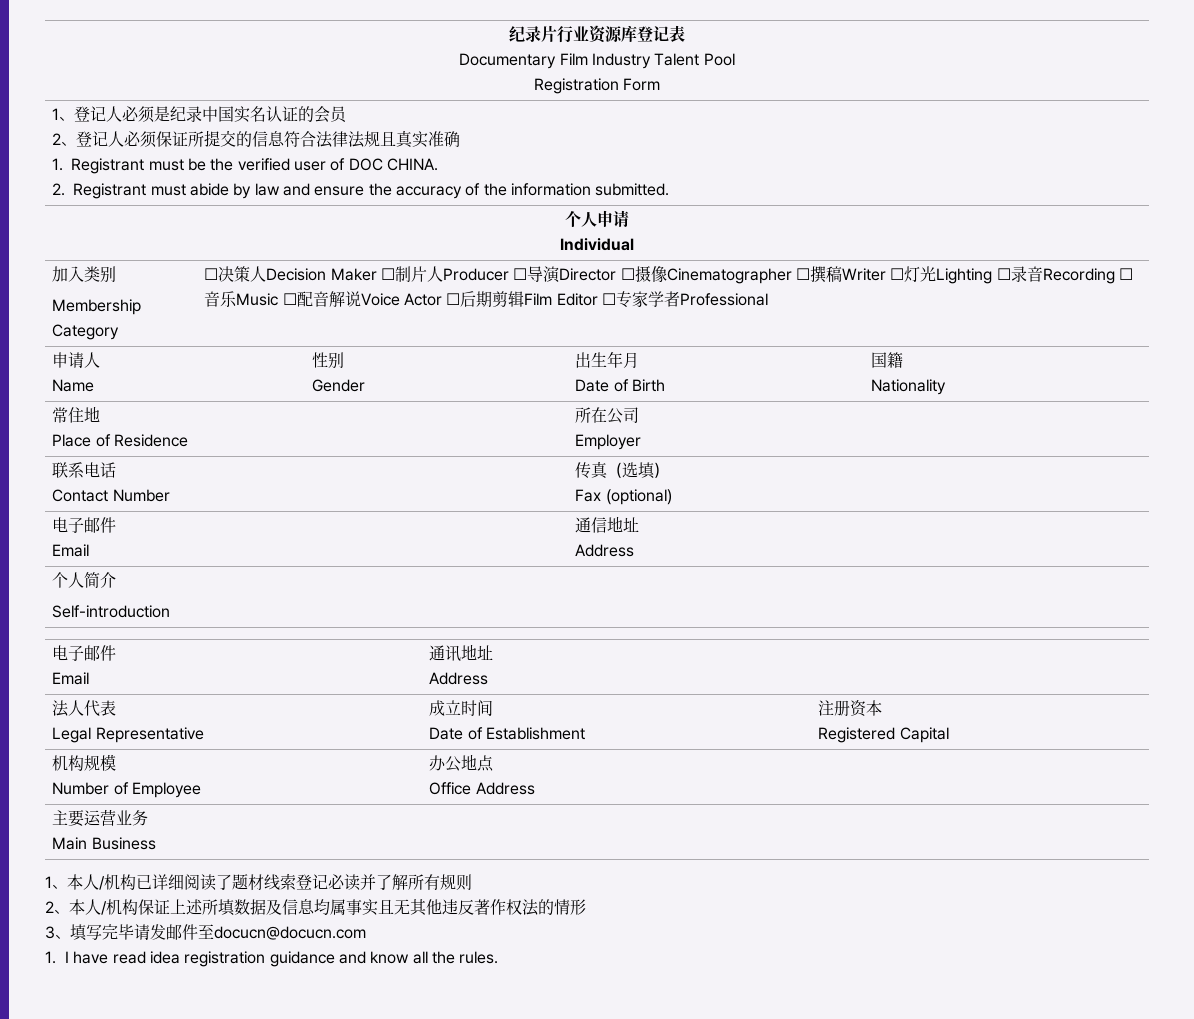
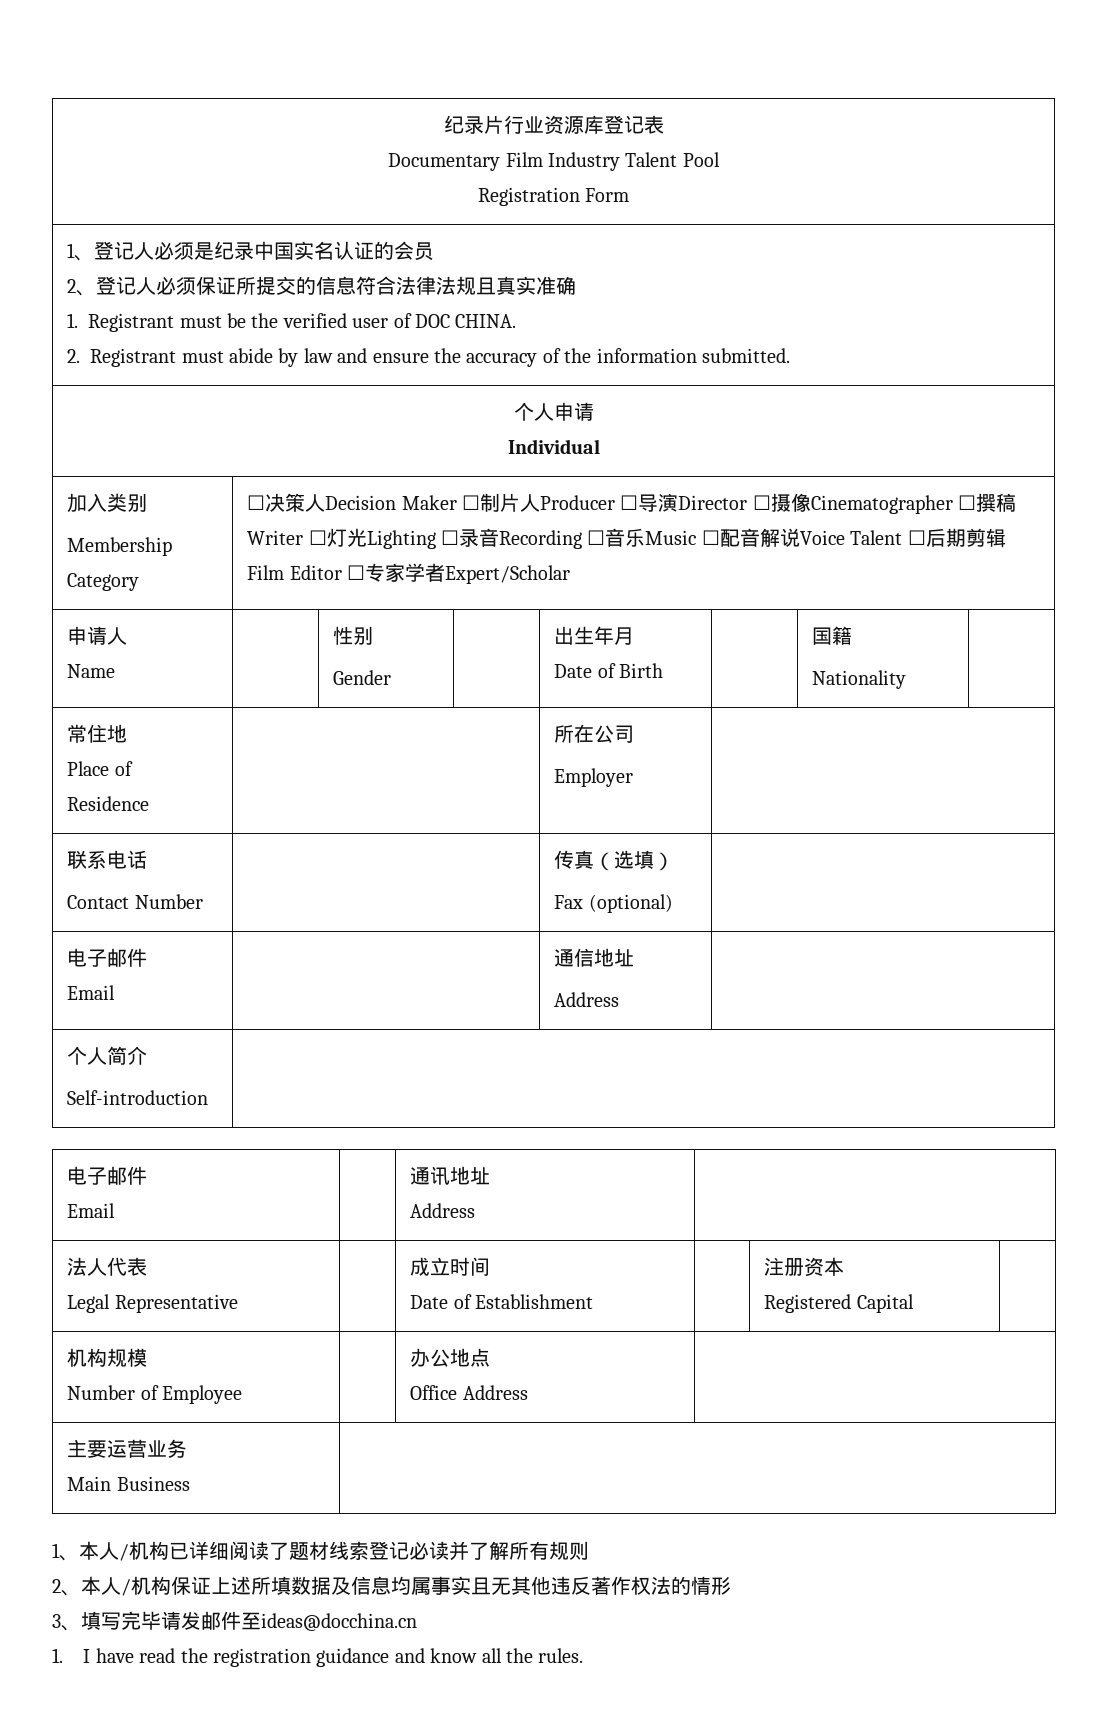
[404,293,443,306] Actor -> [850,530,903,545] Talent
[680,293,769,306] Professional -> [445,565,571,584] Expert/Scholar
[214,926,366,940] docucn@docucn.com -> [261,1613,417,1631] ideas@docchina.cn
[149,951,180,964] idea -> [180,1648,208,1663] the

